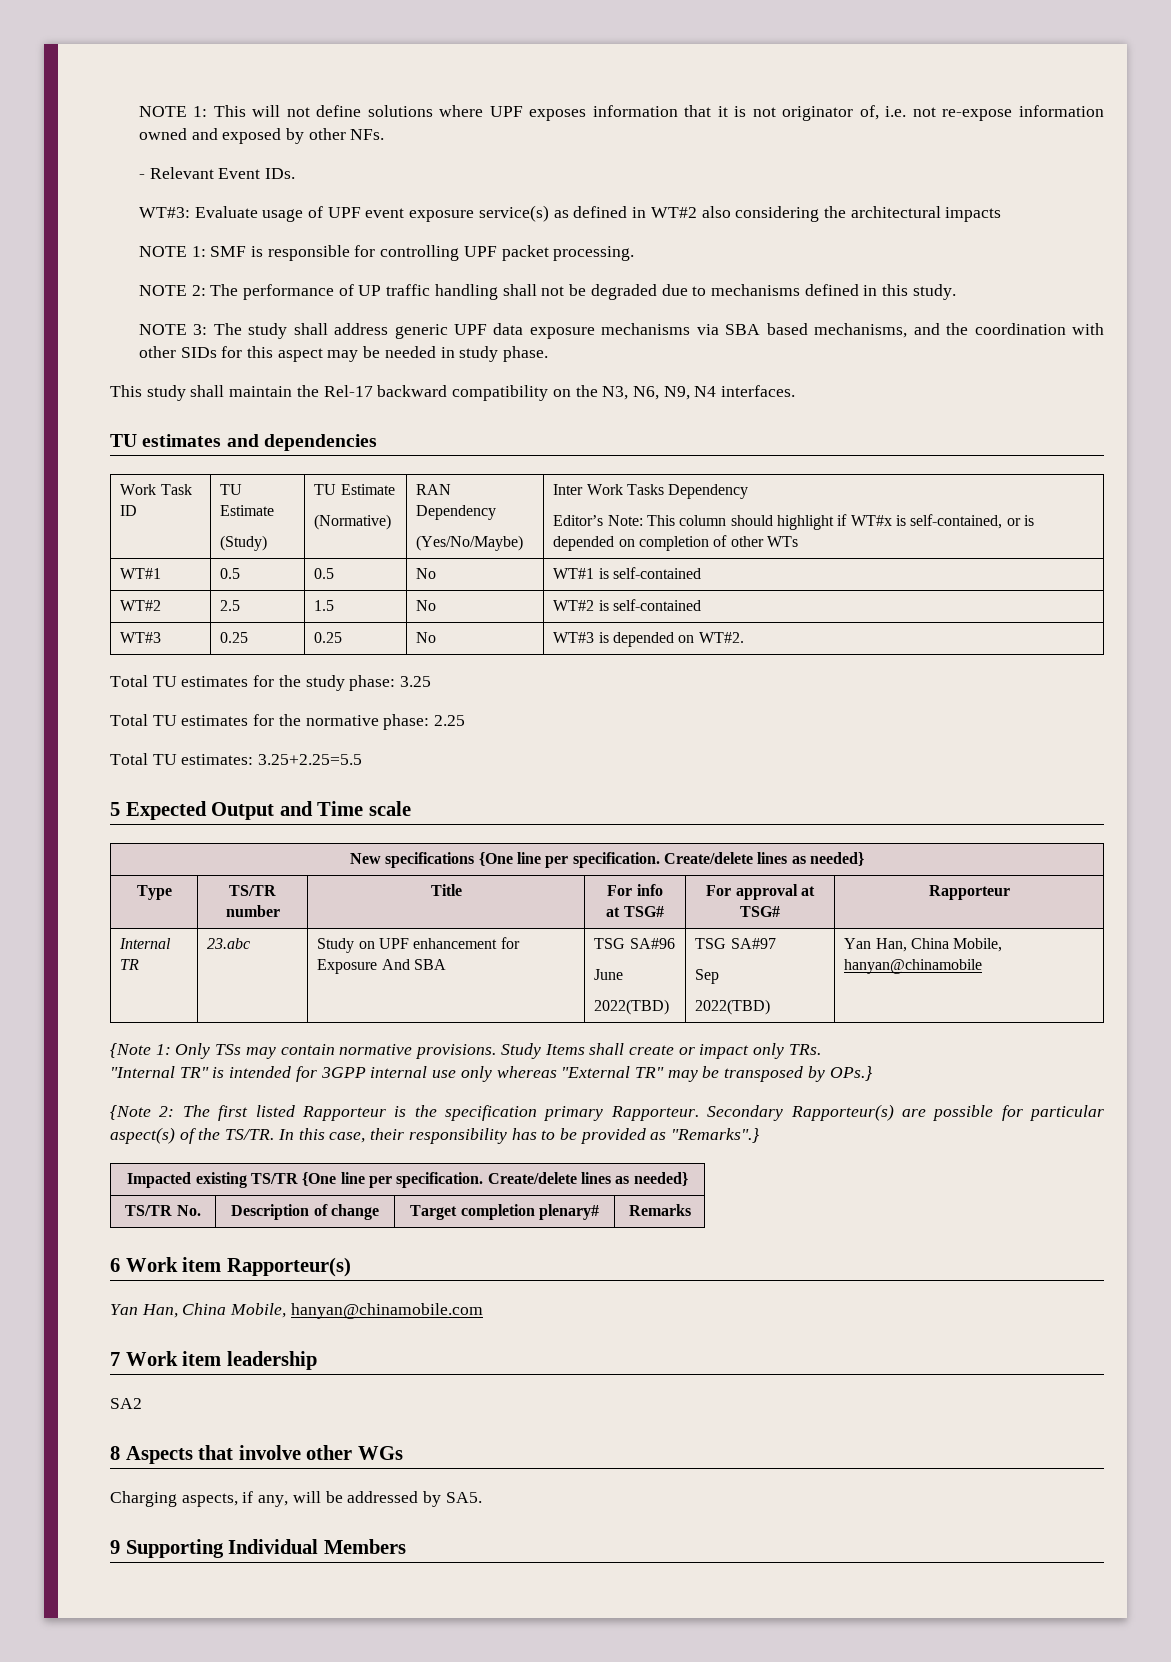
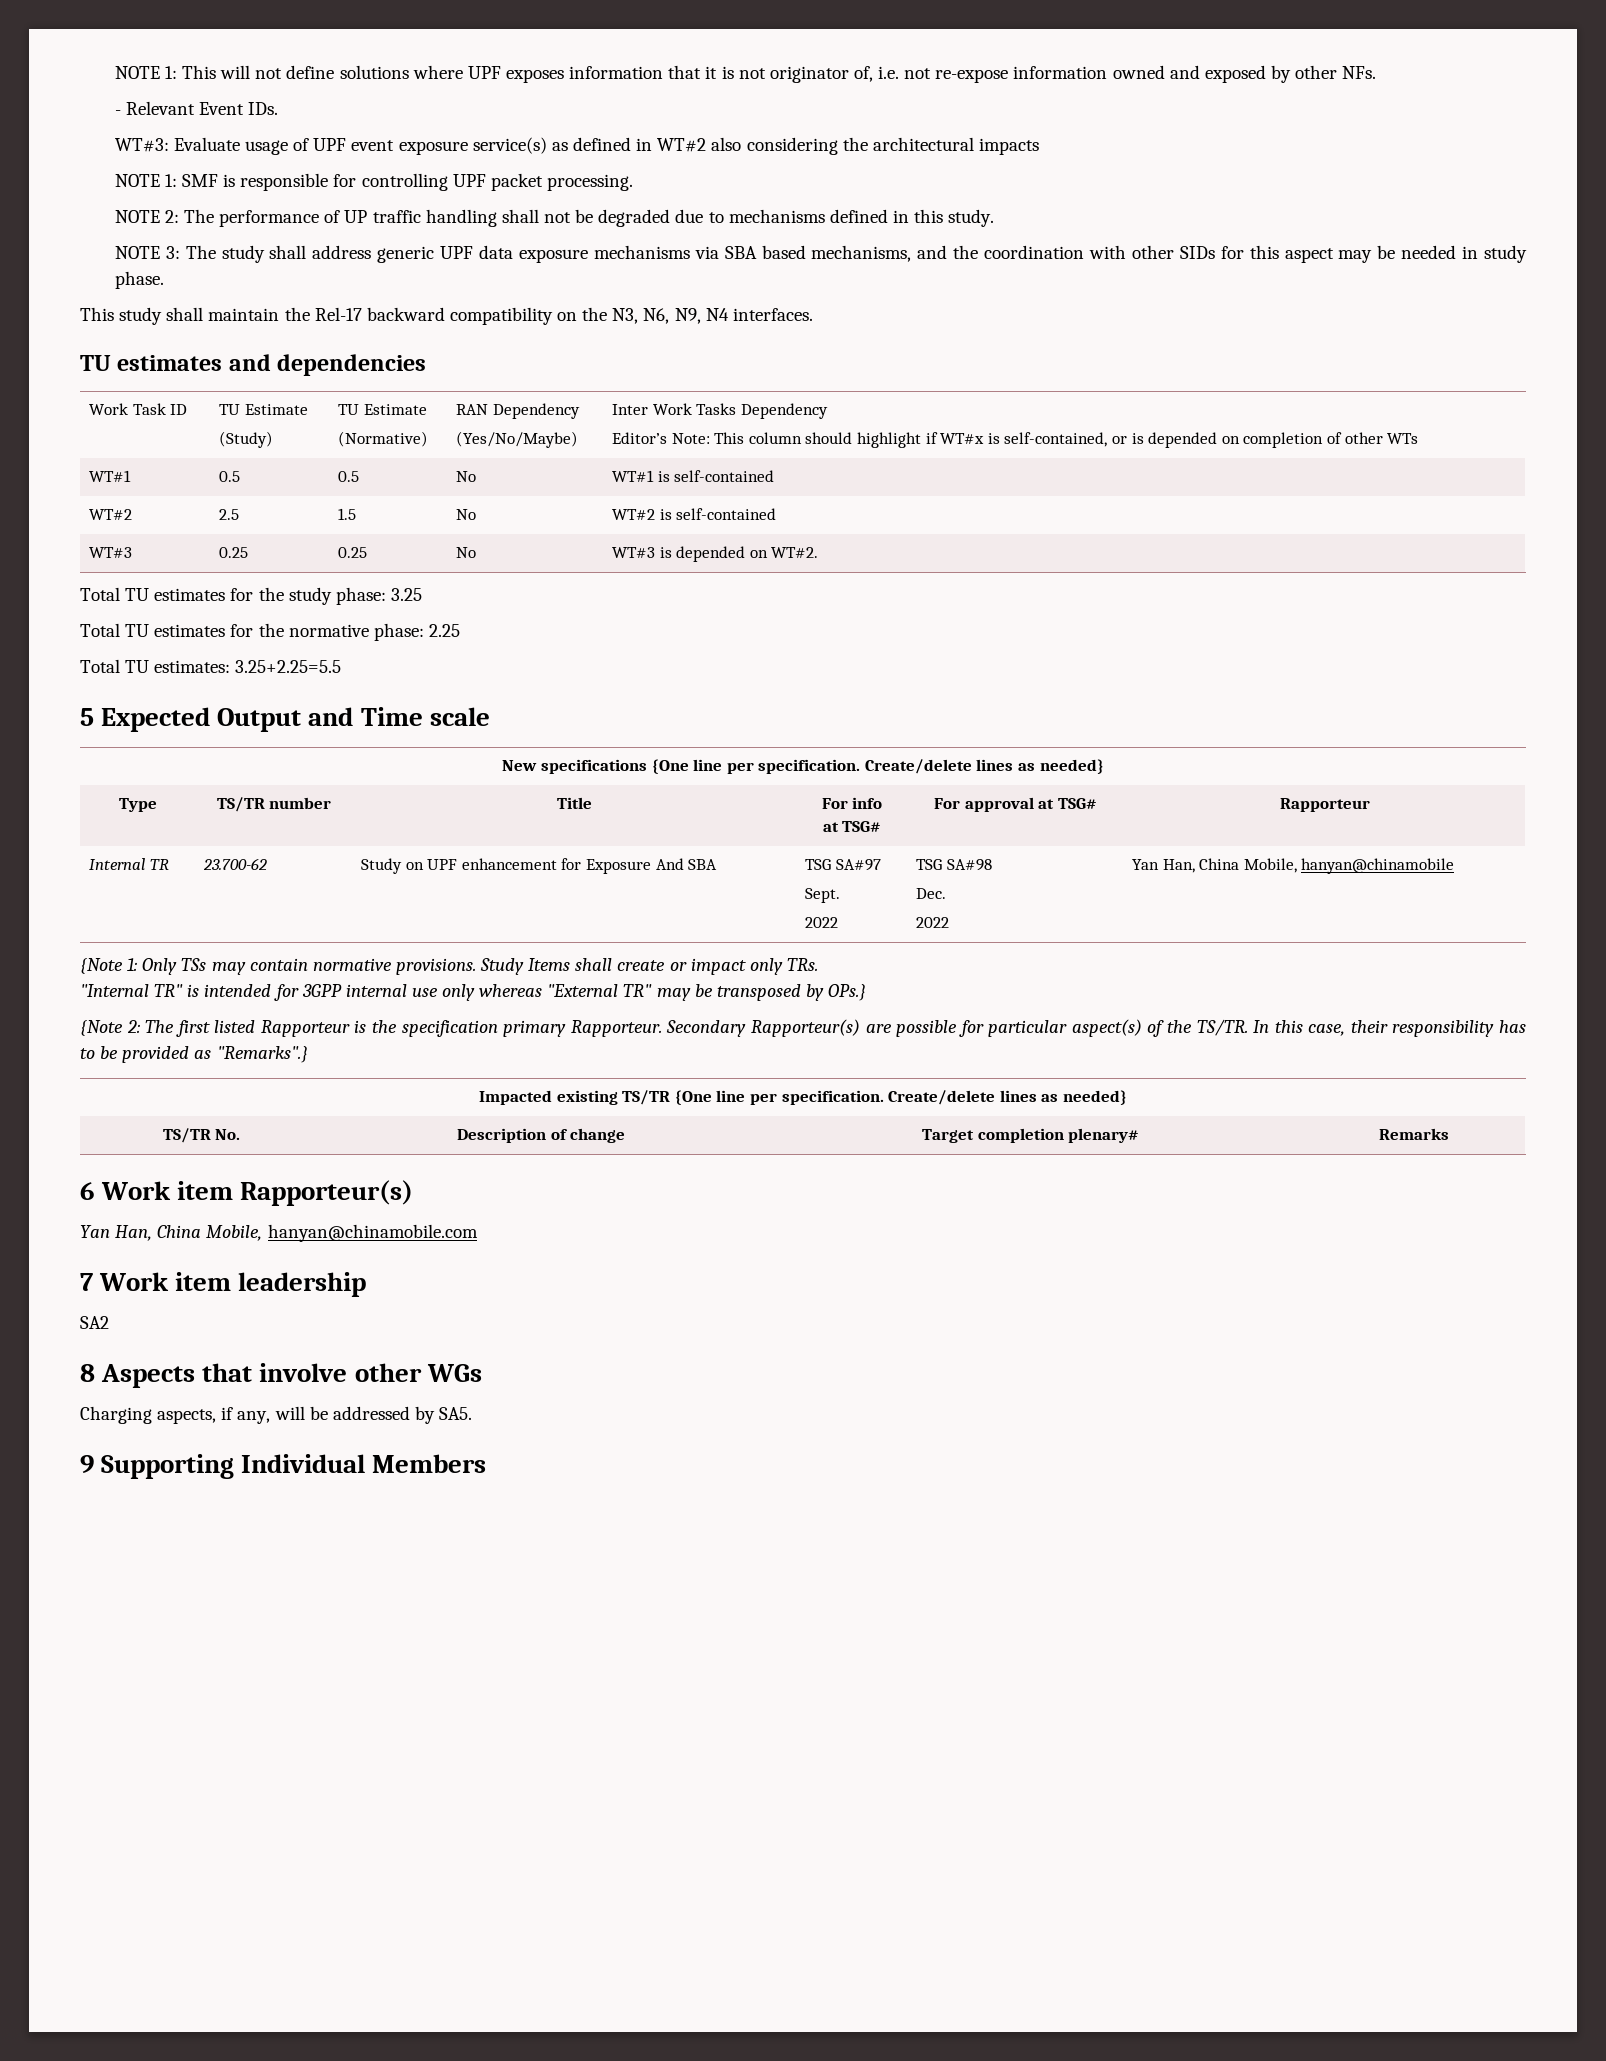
[207,938,251,949] 23.abc -> [203,858,268,870] 23.700-62
[629,938,675,949] [594,969,624,980] [594,999,670,1015] [695,938,776,949] [695,969,720,984] [695,999,771,1015] SA#96 // June // 2022(TBD) | TSG SA#97 // Sep // 2022(TBD) -> [835,859,881,871] [805,888,841,903] [805,917,839,928] [916,859,992,871] [916,888,947,899] [916,917,950,928] SA#97 // Sept. // 2022 | TSG SA#98 // Dec. // 2022

